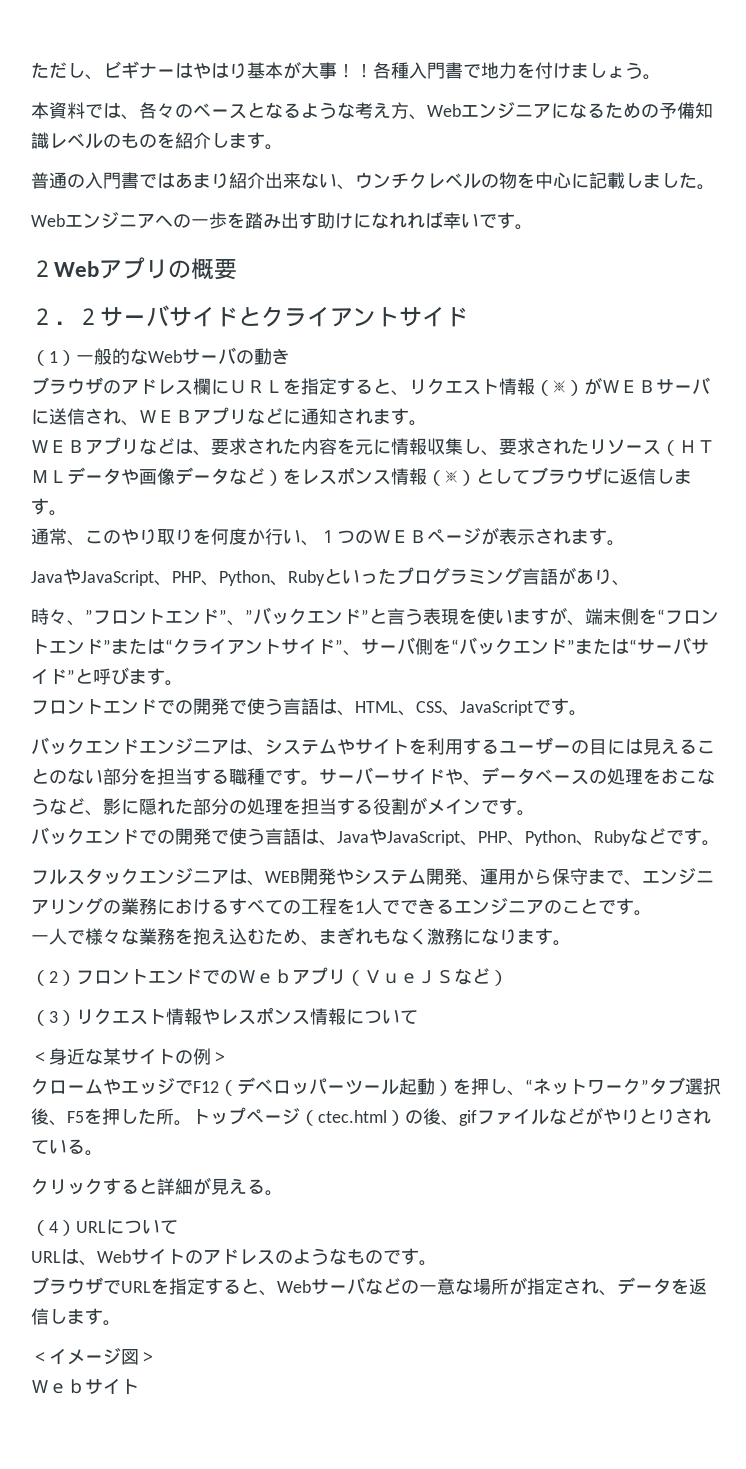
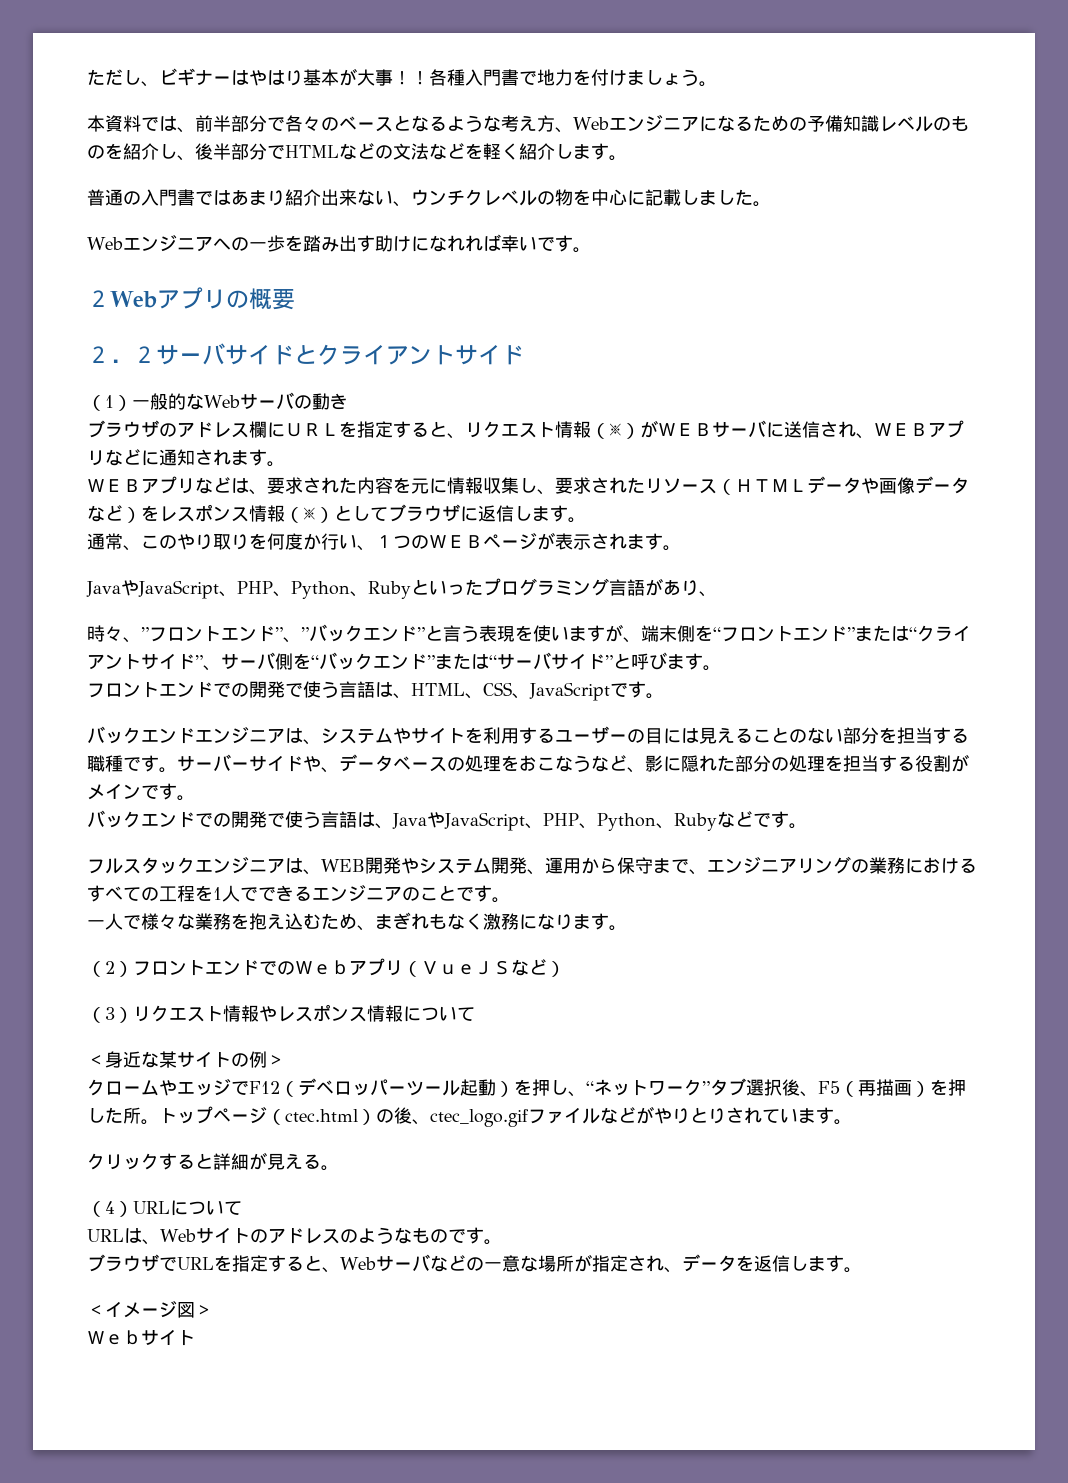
(139, 117) none -> [195,115,285,132] 前半部分で
(229, 140) none -> [177,143,573,161] 、後半部分でHTMLなどの文法などを軽く紹介し
(84, 1117) none -> [840,1079,930,1097] （再描画）
[459,1110,477,1126] gif -> [430,1109,529,1127] ctec_logo.gif
[67,1139,85,1154] る -> [798,1107,834,1124] ます

